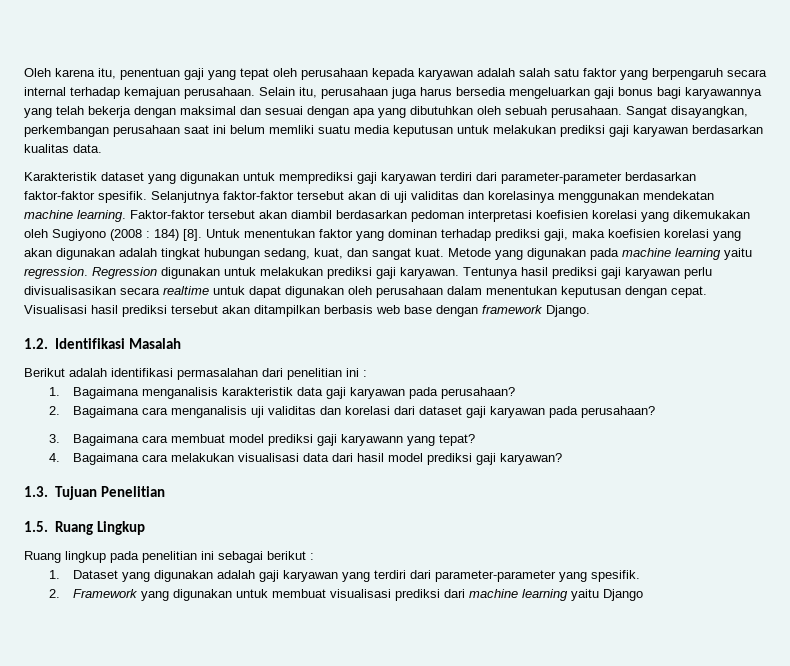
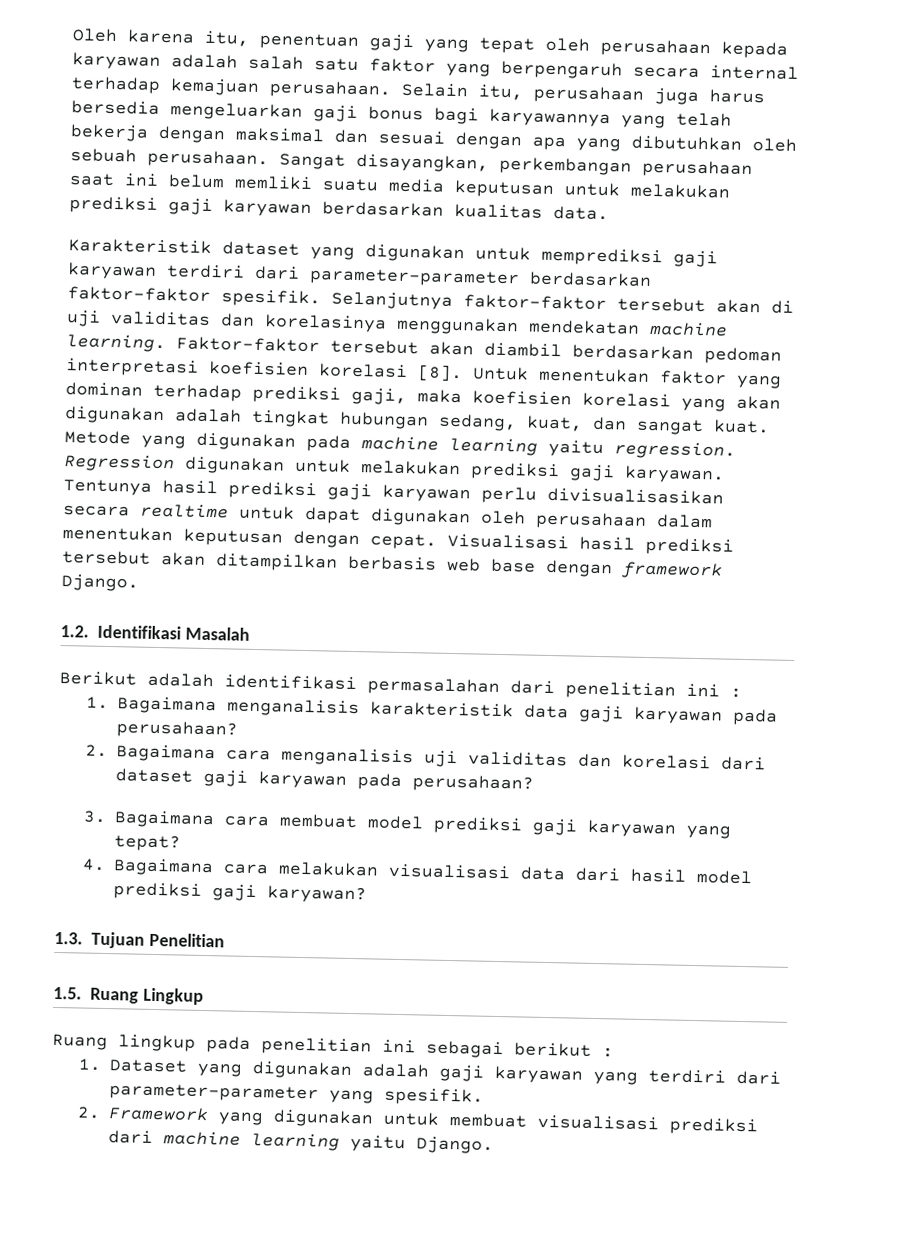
[641,210,750,222] [24,229,179,241] yang dikemukakan oleh Sugiyono (2008 : 184) -> (408, 371) none
[341,434,404,446] karyawann -> [586,819,676,838] karyawan
[603,589,644,601] Django -> [415,1136,494,1154] Django.

